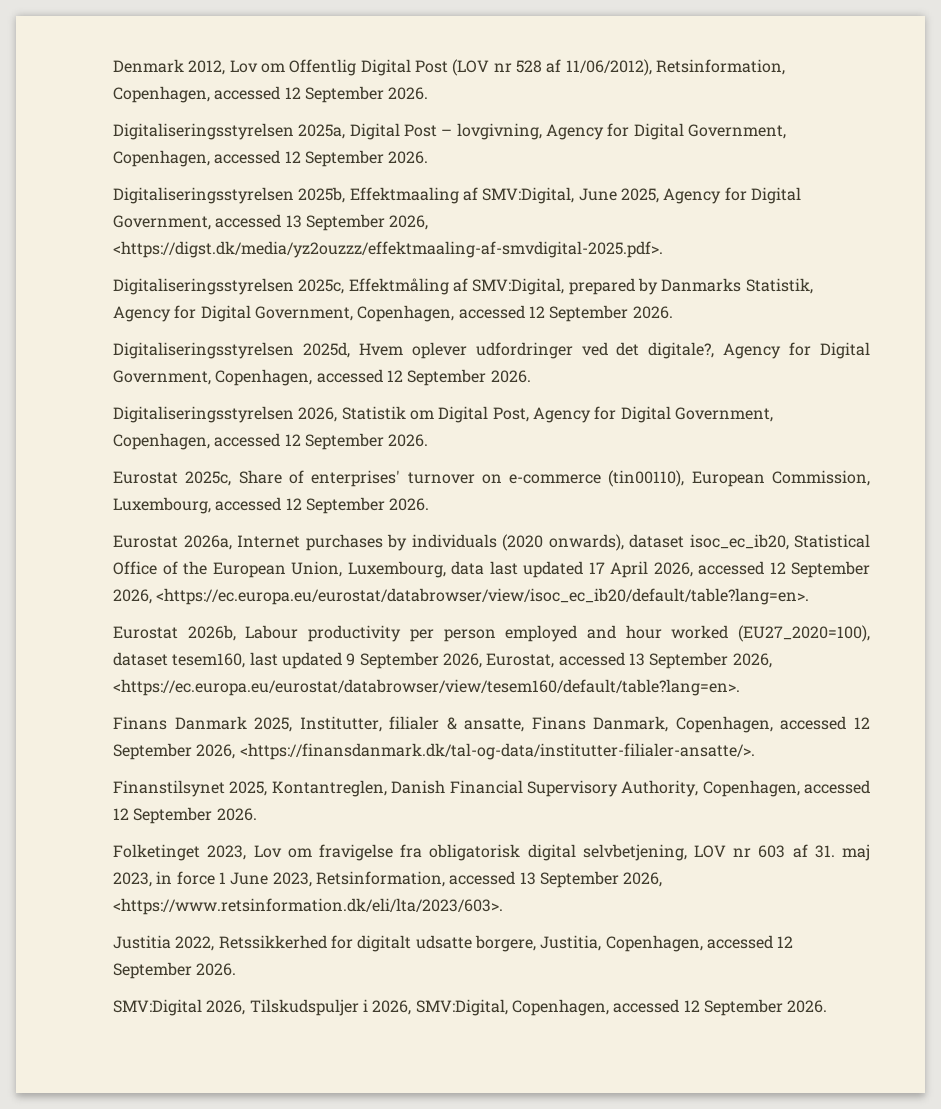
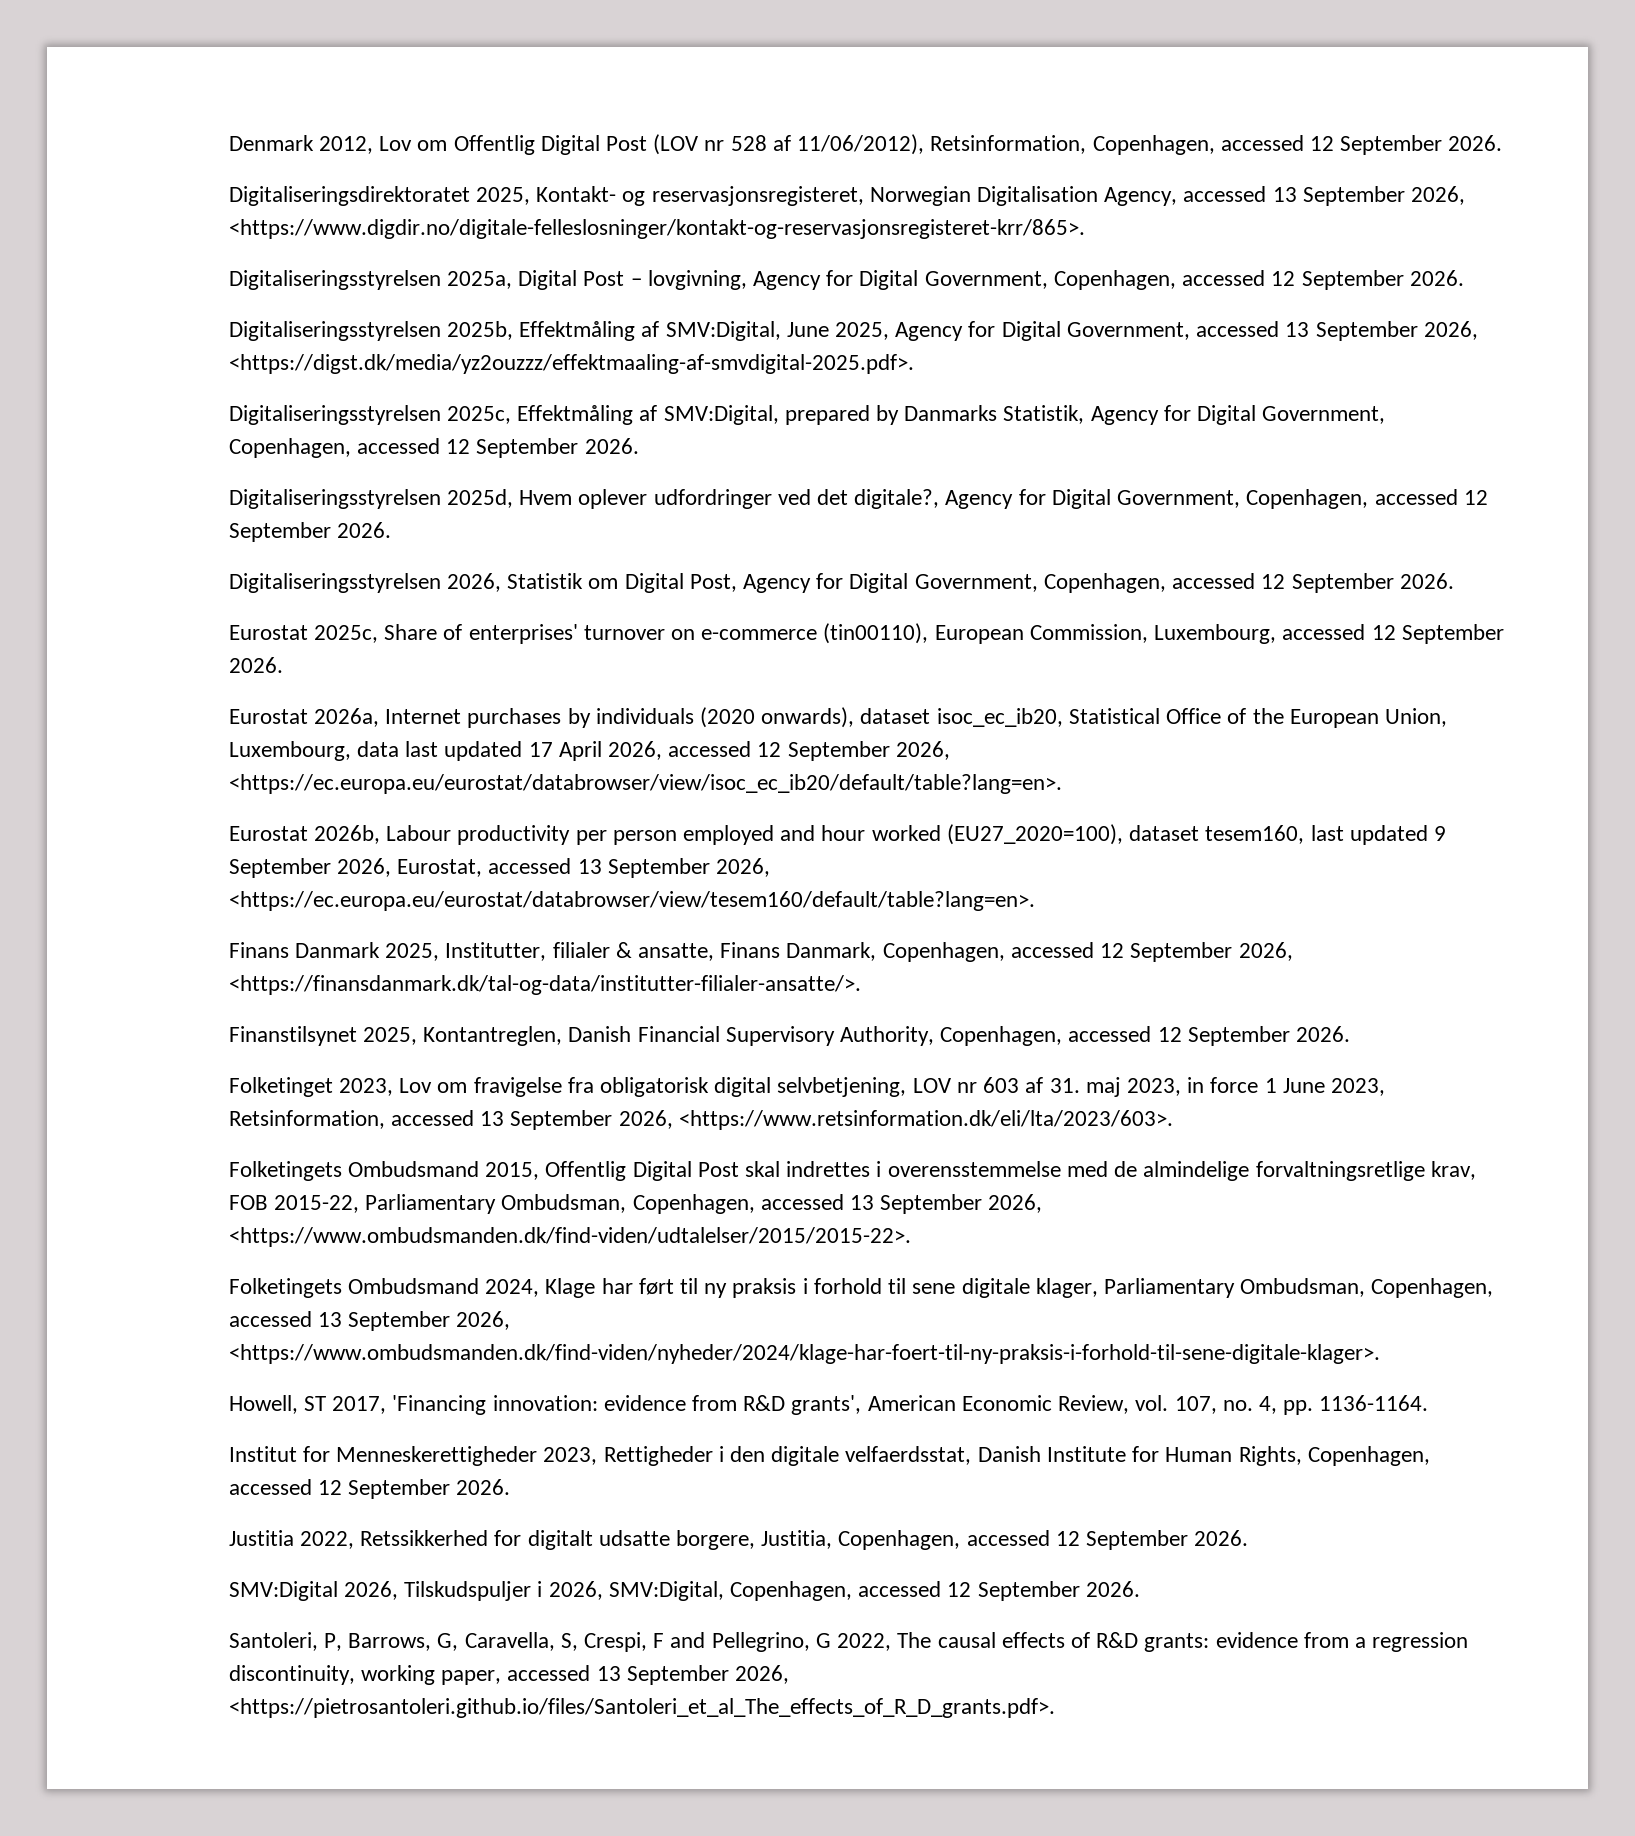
(429, 93) none -> [228,186,1466,206] [228,219,1085,239] // Digitaliseringsdirektoratet 2025, Kontakt- og reservasjonsregisteret, Norwegian Digitalisation Agency, accessed 13 September 2026, <https://www.digdir.no/digitale-felleslosninger/kontakt-og-reservasjonsregisteret-krr/865>.
[349,187,459,204] Effektmaaling -> [519,321,636,341] Effektmåling
(504, 906) none -> [228,1161,1476,1181] [228,1194,1043,1214] [228,1227,911,1247] [228,1278,1494,1298] [228,1311,511,1331] [228,1344,1380,1364] [228,1395,1429,1415] [228,1446,1430,1466] [228,1479,511,1499] // Folketingets Ombudsmand 2015, Offentlig Digital Post skal indrettes i overensstemmelse med de almindelige forvaltningsretlige krav, FOB 2015-22, Parliamentary Ombudsman, Copenhagen, accessed 13 September 2026, <https://www.ombudsmanden.dk/find-viden/udtalelser/2015/2015-22>. // Folketingets Ombudsmand 2024, Klage har ført til ny praksis i forhold til sene digitale klager, Parliamentary Ombudsman, Copenhagen, accessed 13 September 2026, <https://www.ombudsmanden.dk/find-viden/nyheder/2024/klage-har-foert-til-ny-praksis-i-forhold-til-sene-digitale-klager>. // Howell, ST 2017, 'Financing innovation: evidence from R&D grants', American Economic Review, vol. 107, no. 4, pp. 1136-1164. // Institut for Menneskerettigheder 2023, Rettigheder i den digitale velfaerdsstat, Danish Institute for Human Rights, Copenhagen, accessed 12 September 2026.
(828, 1006) none -> [228,1632,1469,1652] [228,1665,790,1685] [228,1698,1055,1718] // Santoleri, P, Barrows, G, Caravella, S, Crespi, F and Pellegrino, G 2022, The causal effects of R&D grants: evidence from a regression discontinuity, working paper, accessed 13 September 2026, <https://pietrosantoleri.github.io/files/Santoleri_et_al_The_effects_of_R_D_grants.pdf>.

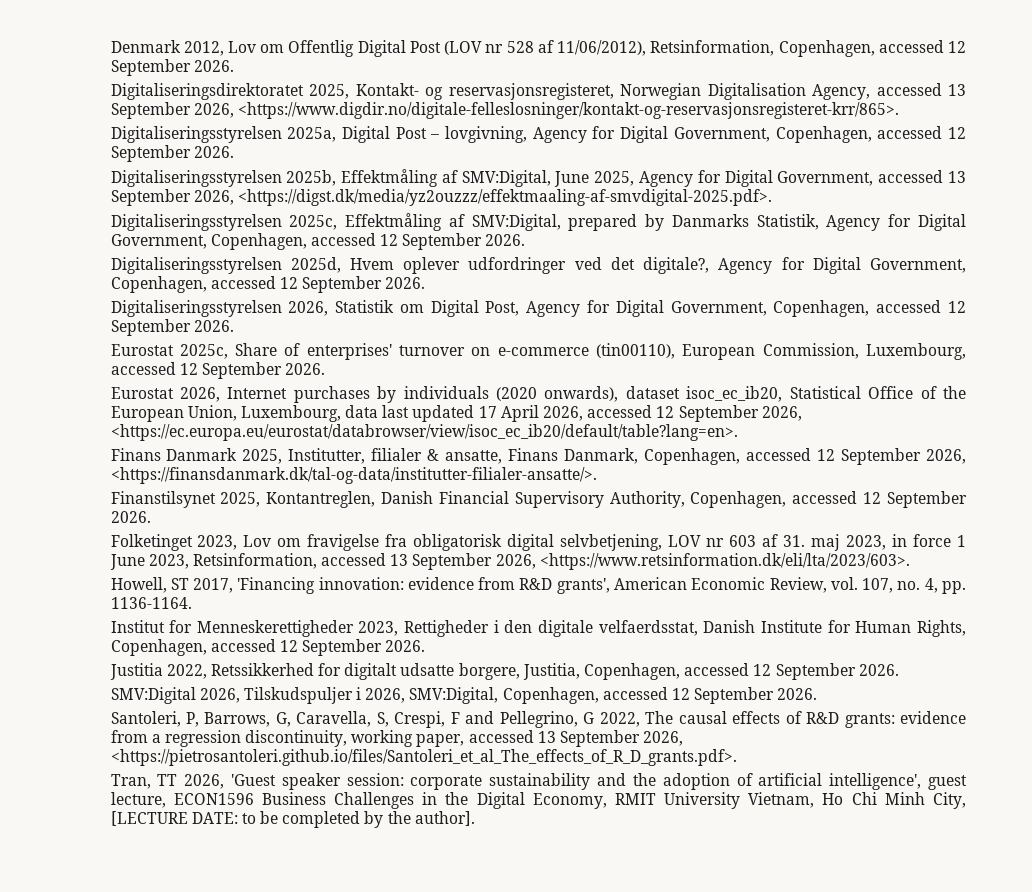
[314,708,380,727] 2026a, -> [179,387,220,402] 2026,
[228,824,1446,845] [228,858,771,878] [228,891,1035,911] // Eurostat 2026b, Labour productivity per person employed and hour worked (EU27_2020=100), dataset tesem160, last updated 9 September 2026, Eurostat, accessed 13 September 2026, <https://ec.europa.eu/eurostat/databrowser/view/tesem160/default/table?lang=en>. -> (738, 432) none
[228,1161,1476,1181] [228,1194,1043,1214] [228,1227,911,1247] [228,1278,1494,1298] [228,1311,511,1331] [228,1344,1380,1364] // Folketingets Ombudsmand 2015, Offentlig Digital Post skal indrettes i overensstemmelse med de almindelige forvaltningsretlige krav, FOB 2015-22, Parliamentary Ombudsman, Copenhagen, accessed 13 September 2026, <https://www.ombudsmanden.dk/find-viden/udtalelser/2015/2015-22>. // Folketingets Ombudsmand 2024, Klage har ført til ny praksis i forhold til sene digitale klager, Parliamentary Ombudsman, Copenhagen, accessed 13 September 2026, <https://www.ombudsmanden.dk/find-viden/nyheder/2024/klage-har-foert-til-ny-praksis-i-forhold-til-sene-digitale-klager>. -> (910, 561) none
(1055, 1708) none -> [110,773,967,790] [110,792,967,809] [110,811,475,828] // Tran, TT 2026, 'Guest speaker session: corporate sustainability and the adoption of artificial intelligence', guest lecture, ECON1596 Business Challenges in the Digital Economy, RMIT University Vietnam, Ho Chi Minh City, [LECTURE DATE: to be completed by the author].

